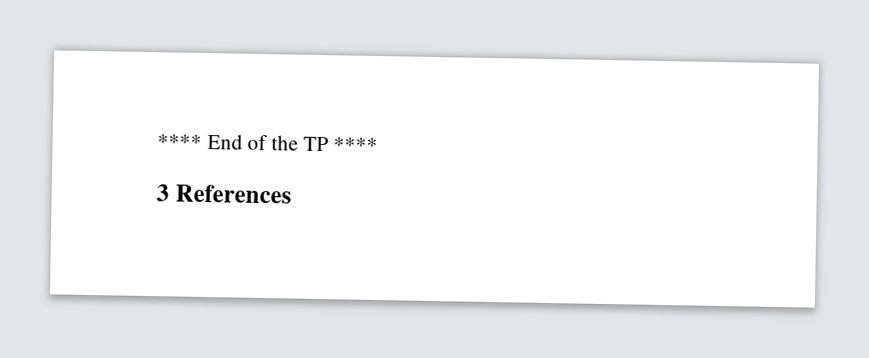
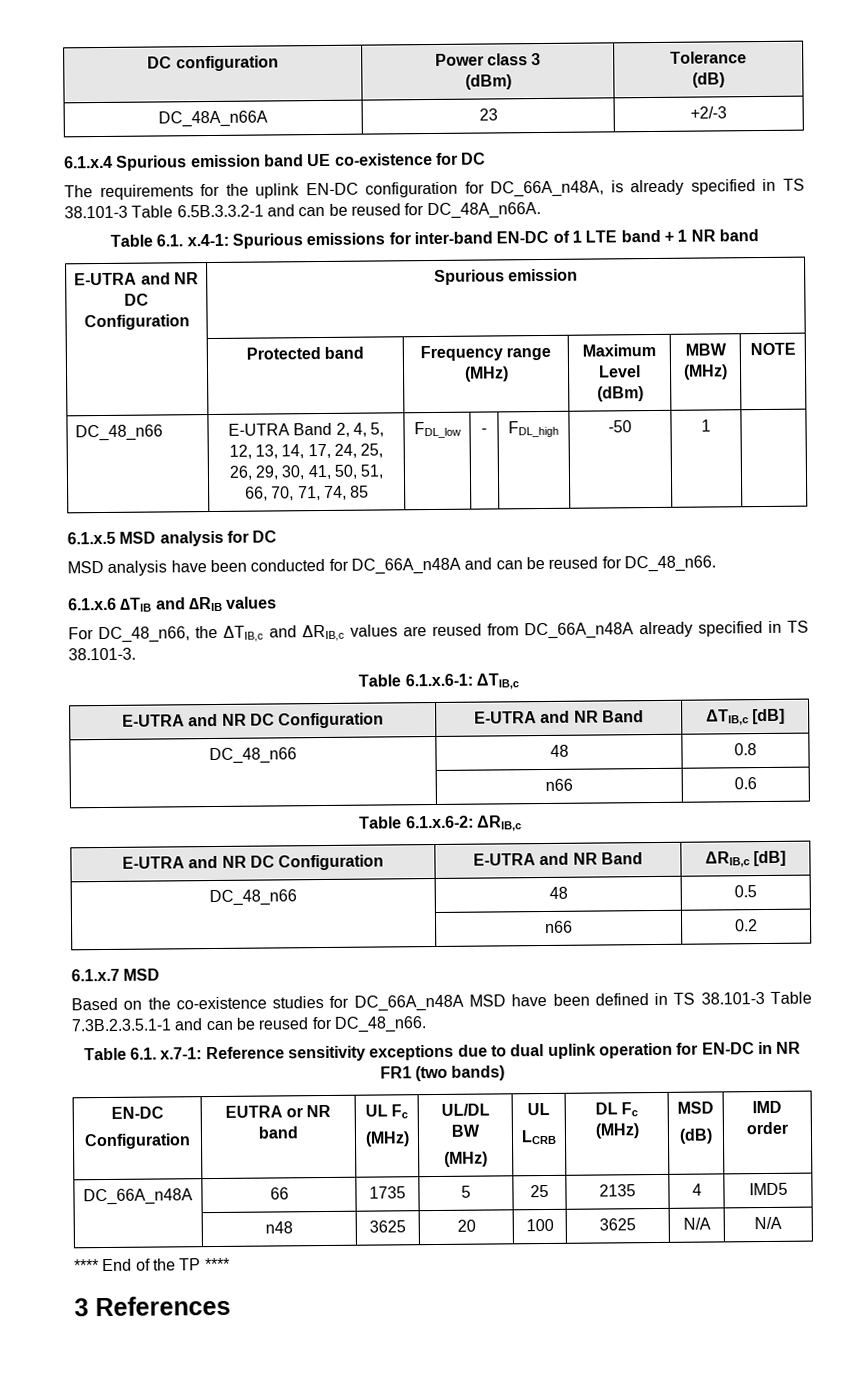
(157, 141) none -> [147,55,279,72] [434,53,542,66] [464,74,512,90] [670,51,747,64] [692,72,725,88] [158,110,268,128] [478,108,498,121] [690,106,727,119] [64,152,487,171] [64,178,806,201] [64,202,541,220] [110,229,759,249] [74,272,199,286] [124,293,149,306] [83,314,190,331] [433,268,579,285] [245,346,365,360] [419,345,552,362] [463,366,509,382] [582,343,656,357] [598,365,641,378] [596,386,644,402] [684,343,727,356] [683,364,728,380] [749,342,796,356] [75,424,164,442] [227,422,385,437] [228,443,384,459] [228,464,384,480] [244,485,370,501] [413,421,461,439] [481,428,487,434] [508,420,559,438] [608,420,632,433] [701,419,711,432] [67,530,278,547] [67,555,716,576] [68,596,278,612] [68,620,809,644] [68,647,136,661] [358,673,519,690] [121,712,385,729] [474,710,644,724] [705,708,786,726] [209,747,297,765] [549,744,569,757] [734,743,757,756] [545,778,573,791] [734,777,757,790] [359,815,522,832] [121,854,385,871] [473,852,643,866] [704,850,787,868] [209,889,297,907] [548,886,568,899] [734,885,757,898] [545,920,573,934] [735,919,758,932] [71,968,161,982] [71,991,813,1012] [71,1016,427,1033] [83,1041,802,1062] [379,1065,506,1082] [110,1106,164,1119] [84,1133,191,1150] [224,1104,332,1118] [258,1126,298,1139] [364,1104,409,1119] [364,1131,410,1147] [440,1103,490,1116] [451,1124,480,1137] [444,1151,488,1167] [527,1102,550,1116] [521,1129,557,1145] [594,1102,639,1117] [594,1123,639,1139] [677,1101,714,1114] [679,1128,713,1144] [752,1100,782,1114] [746,1121,788,1135] [83,1188,193,1206] [269,1187,289,1200] [369,1186,406,1199] [461,1185,471,1198] [530,1184,549,1198] [599,1184,636,1197] [691,1183,702,1196] [748,1182,788,1196] [265,1221,293,1234] [369,1220,406,1233] [456,1219,476,1232] [525,1218,554,1232] [599,1218,636,1231] [682,1217,711,1230] [754,1216,782,1230] DC configuration | Power class 3 // (dBm) | Tolerance // (dB) // DC_48A_n66A | 23 | +2/-3 // 6.1.x.4 Spurious emission band UE co-existence for DC // The requirements for the uplink EN-DC configuration for DC_66A_n48A, is already specified in TS 38.101-3 Table 6.5B.3.3.2-1 and can be reused for DC_48A_n66A. // Table 6.1. x.4-1: Spurious emissions for inter-band EN-DC of 1 LTE band + 1 NR band // E-UTRA and NR DC Configuration | Spurious emission // | Protected band | Frequency range (MHz) | Maximum Level (dBm) | MBW (MHz) | NOTE // DC_48_n66 | E-UTRA Band 2, 4, 5, 12, 13, 14, 17, 24, 25, 26, 29, 30, 41, 50, 51, 66, 70, 71, 74, 85 | FDL_low | - | FDL_high | -50 | 1 | // 6.1.x.5 MSD analysis for DC // MSD analysis have been conducted for DC_66A_n48A and can be reused for DC_48_n66. // 6.1.x.6 ∆TIB and ∆RIB values // For DC_48_n66, the ΔTIB,c and ΔRIB,c values are reused from DC_66A_n48A already specified in TS 38.101-3. // Table 6.1.x.6-1: ΔTIB,c // E-UTRA and NR DC Configuration | E-UTRA and NR Band | ΔTIB,c [dB] // DC_48_n66 | 48 | 0.8 // | n66 | 0.6 // Table 6.1.x.6-2: ΔRIB,c // E-UTRA and NR DC Configuration | E-UTRA and NR Band | ΔRIB,c [dB] // DC_48_n66 | 48 | 0.5 // | n66 | 0.2 // 6.1.x.7 MSD // Based on the co-existence studies for DC_66A_n48A MSD have been defined in TS 38.101-3 Table 7.3B.2.3.5.1-1 and can be reused for DC_48_n66. // Table 6.1. x.7-1: Reference sensitivity exceptions due to dual uplink operation for EN-DC in NR FR1 (two bands) // EN-DC // Configuration | EUTRA or NR band | UL Fc // (MHz) | UL/DL BW // (MHz) | UL // LCRB | DL Fc (MHz) | MSD // (dB) | IMD order // DC_66A_n48A | 66 | 1735 | 5 | 25 | 2135 | 4 | IMD5 // | n48 | 3625 | 20 | 100 | 3625 | N/A | N/A //

